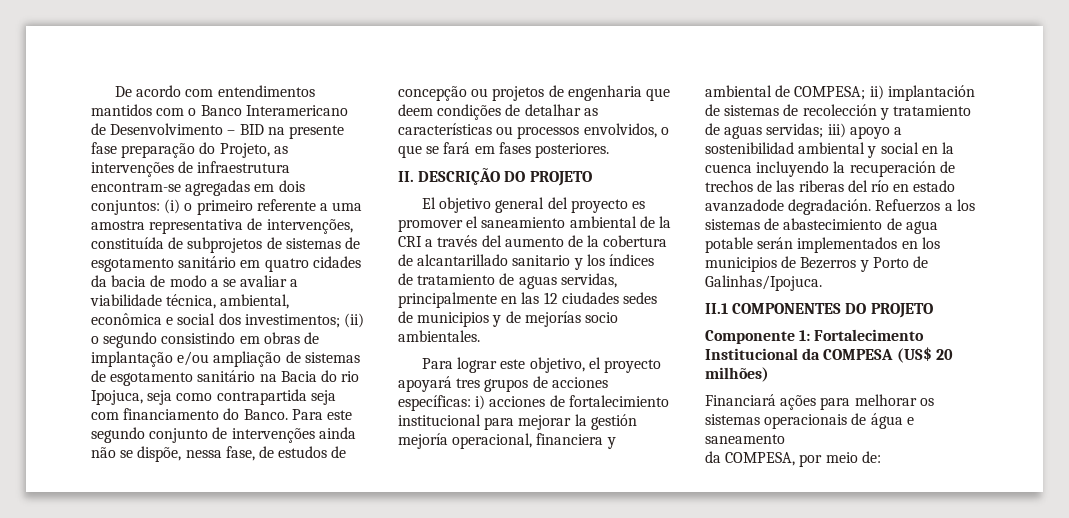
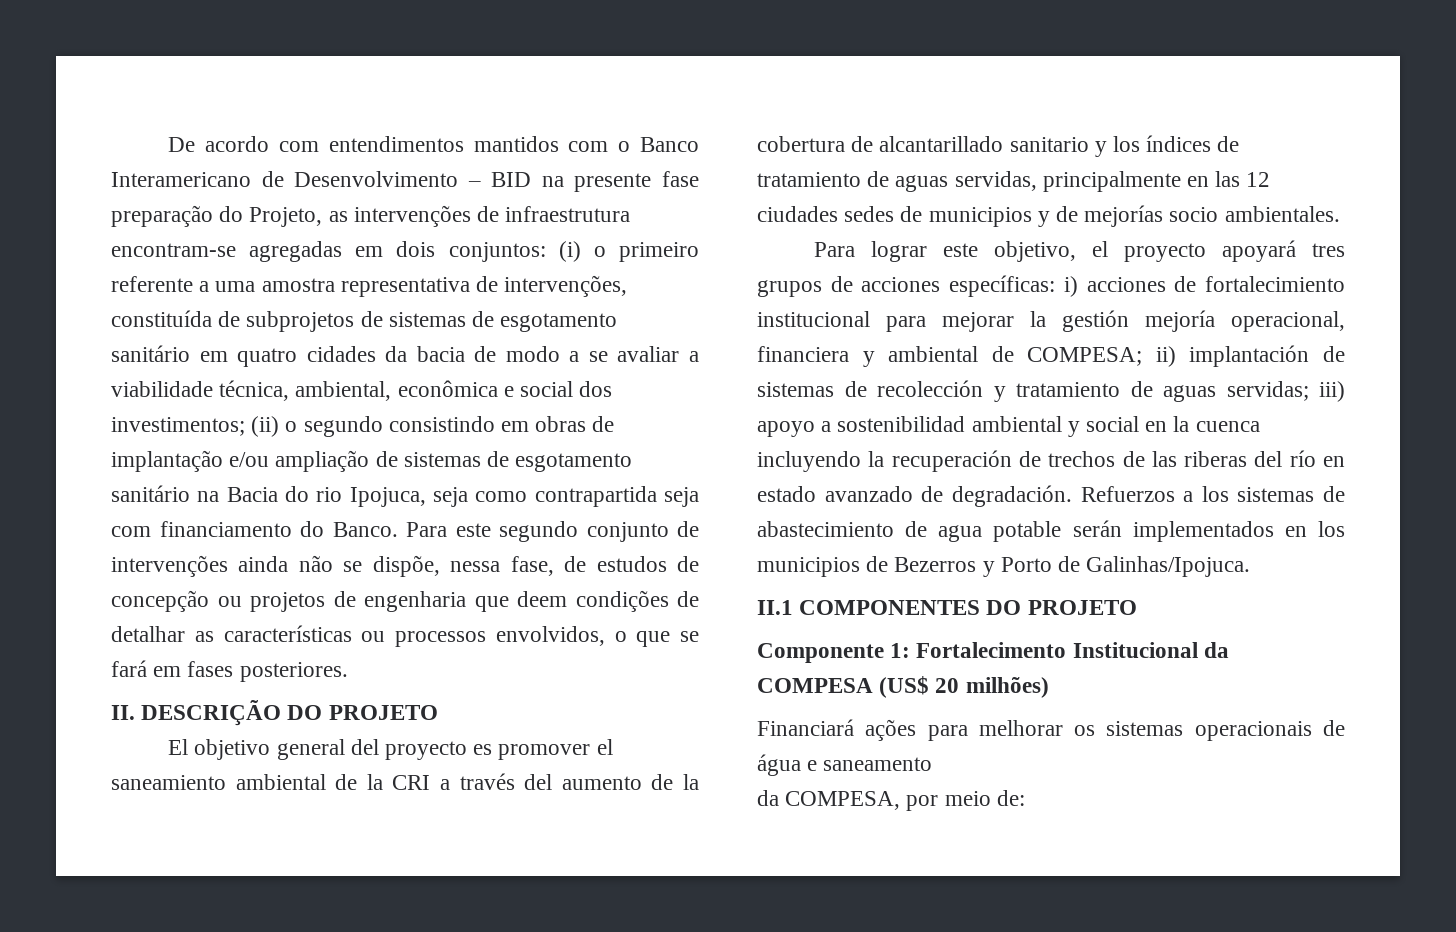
[705,199,784,212] avanzadode -> [824,486,944,502] avanzado de

